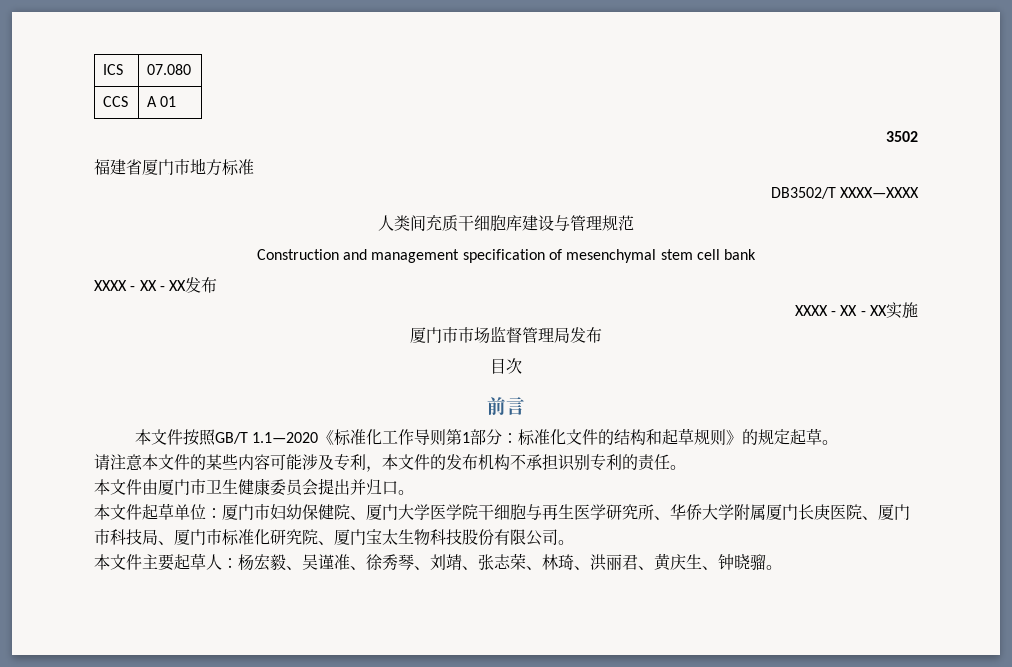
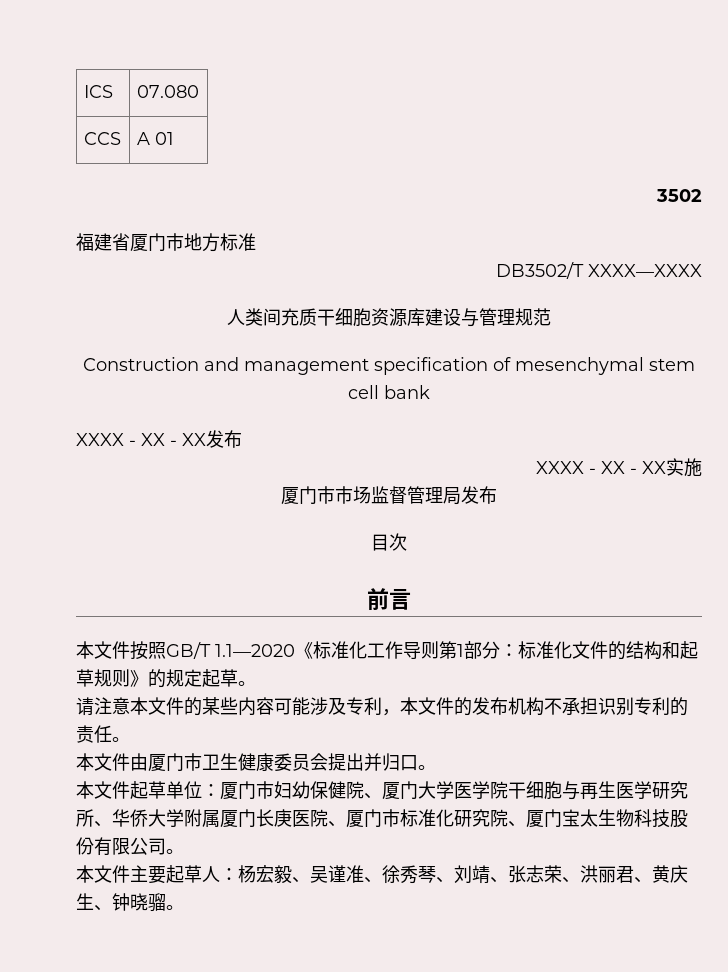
(506, 223) none -> [371,308,407,327] 资源
[110,529,222,545] 科技局、厦门市 -> (400, 818) none
[542,554,590,570] 林琦、 -> (580, 880) none

